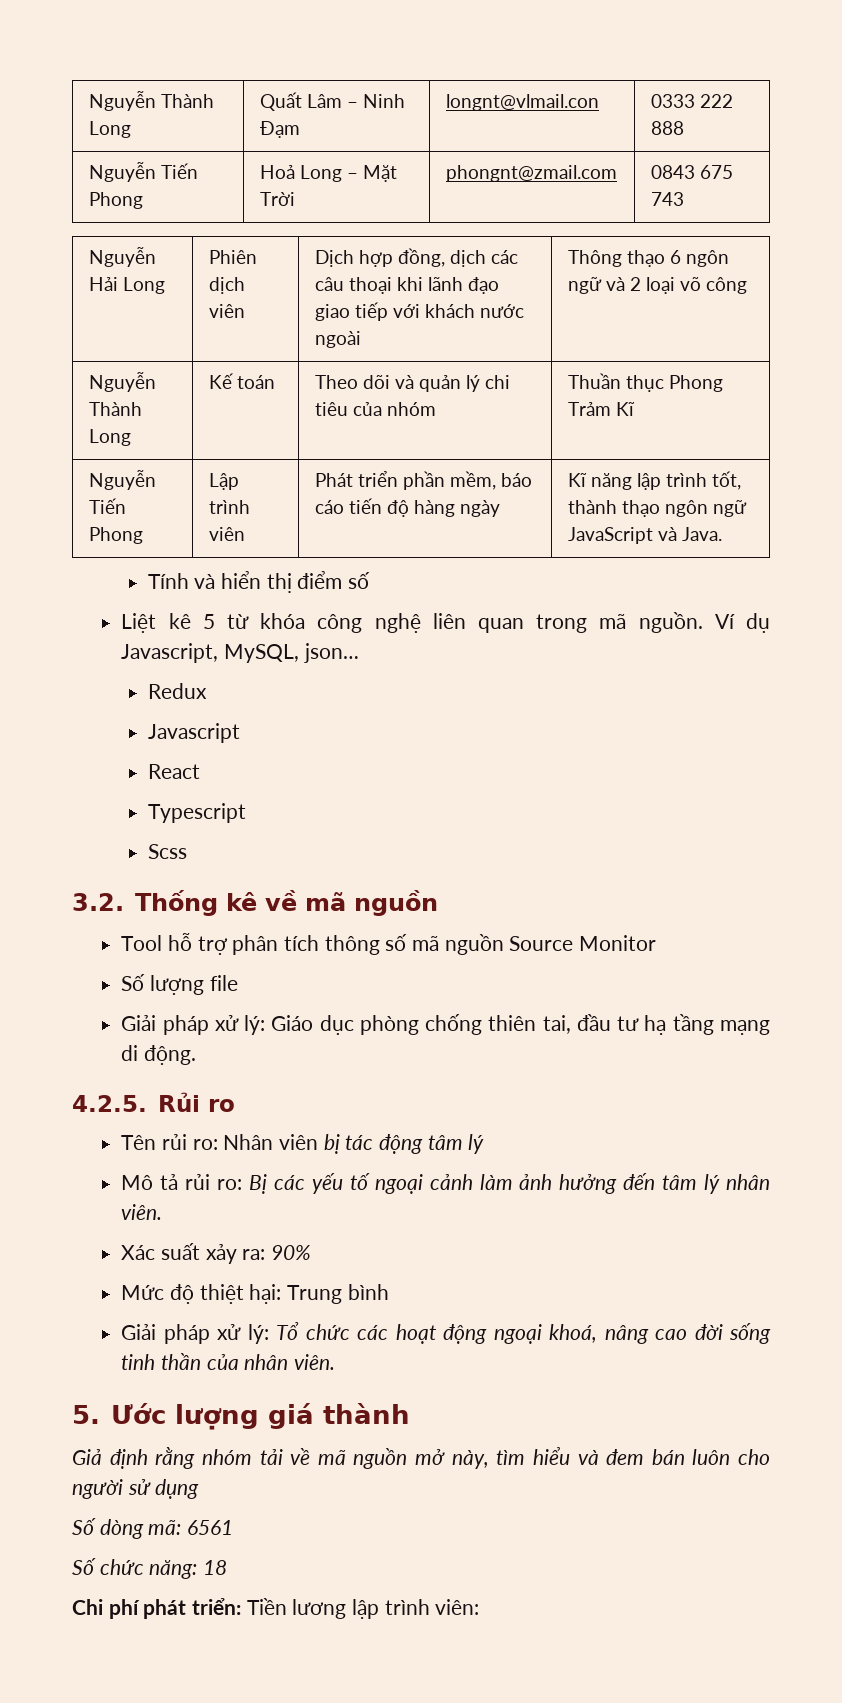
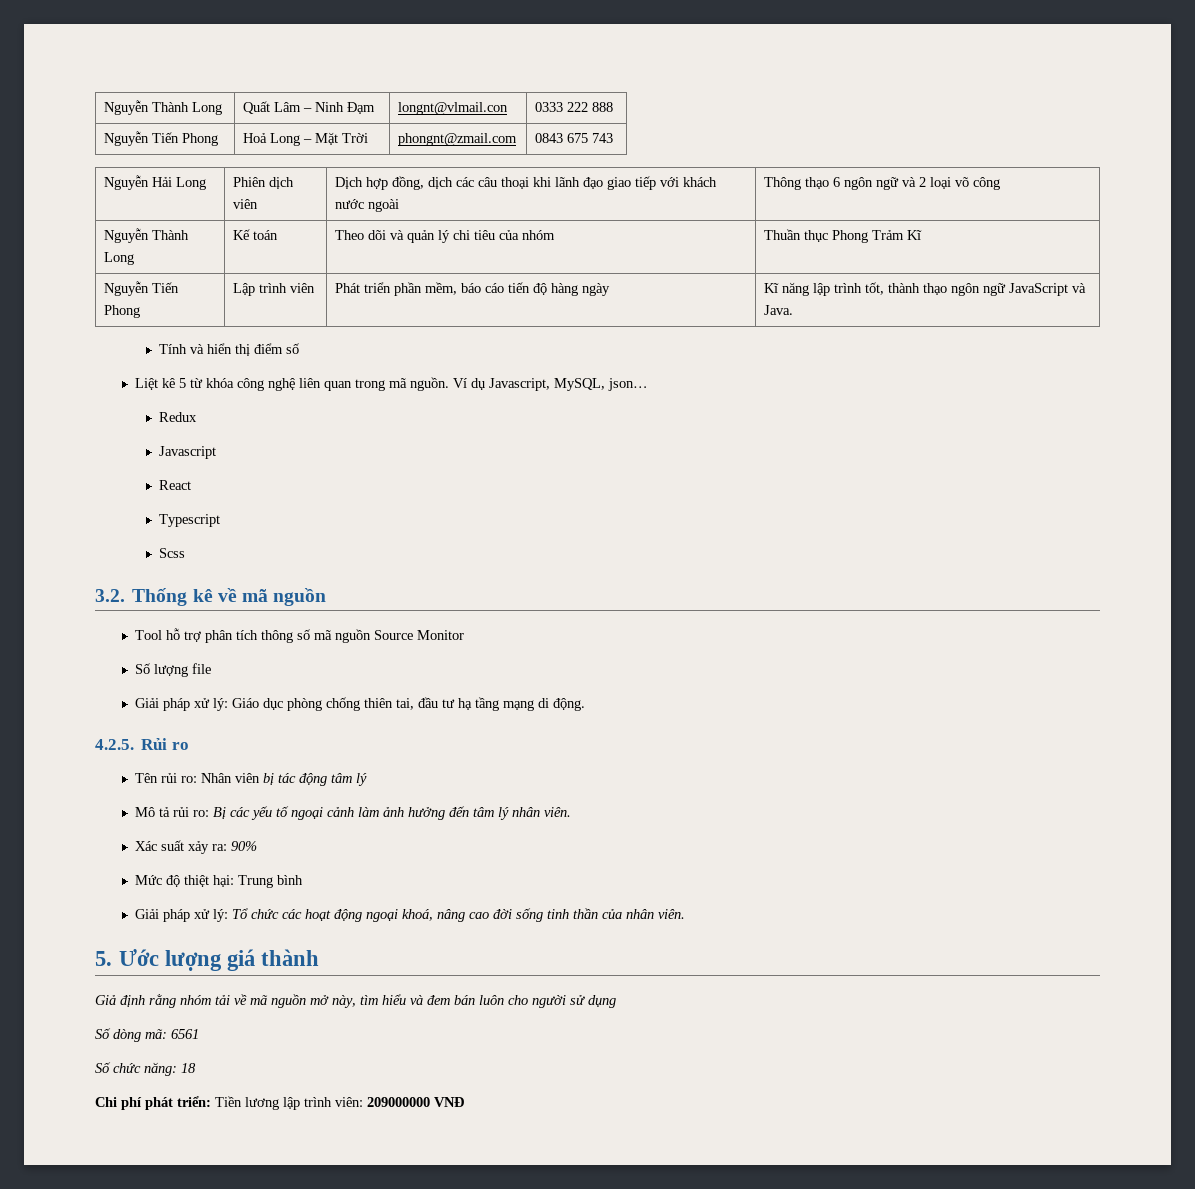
(480, 1607) none -> [367,1097,464,1107] 209000000 VNĐ

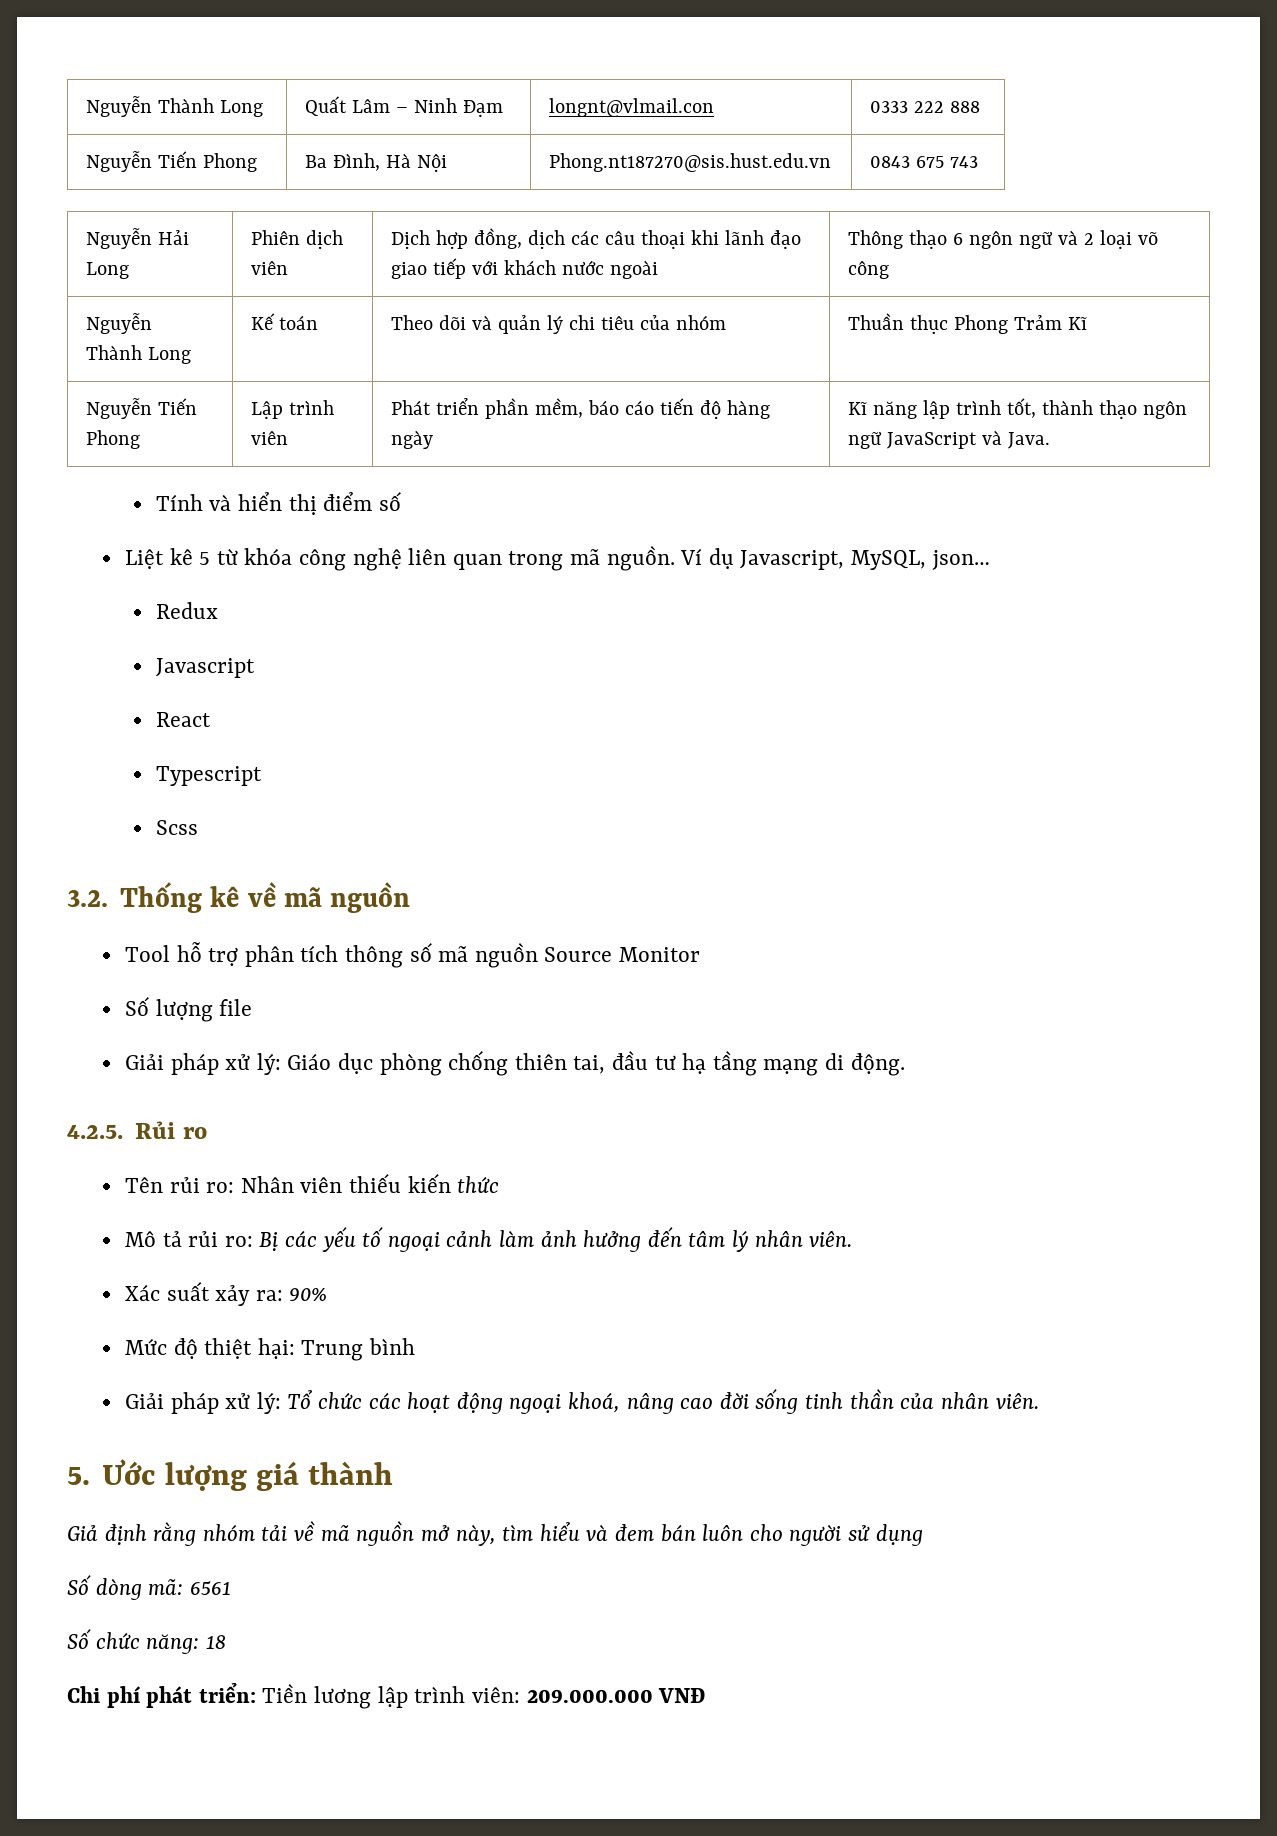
[243,132,369,146] [398,133,518,146] Hoả Long – Mặt Trời | phongnt@zmail.com -> [305,153,447,172] [549,153,832,172] Ba Đình, Hà Nội | Phong.nt187270@sis.hust.edu.vn
[263,773,368,786] bị tác động tâm lý -> [348,1174,500,1193] thiếu kiến thức
[367,1097,430,1107] 209000000 -> [526,1689,653,1703] 209.000.000

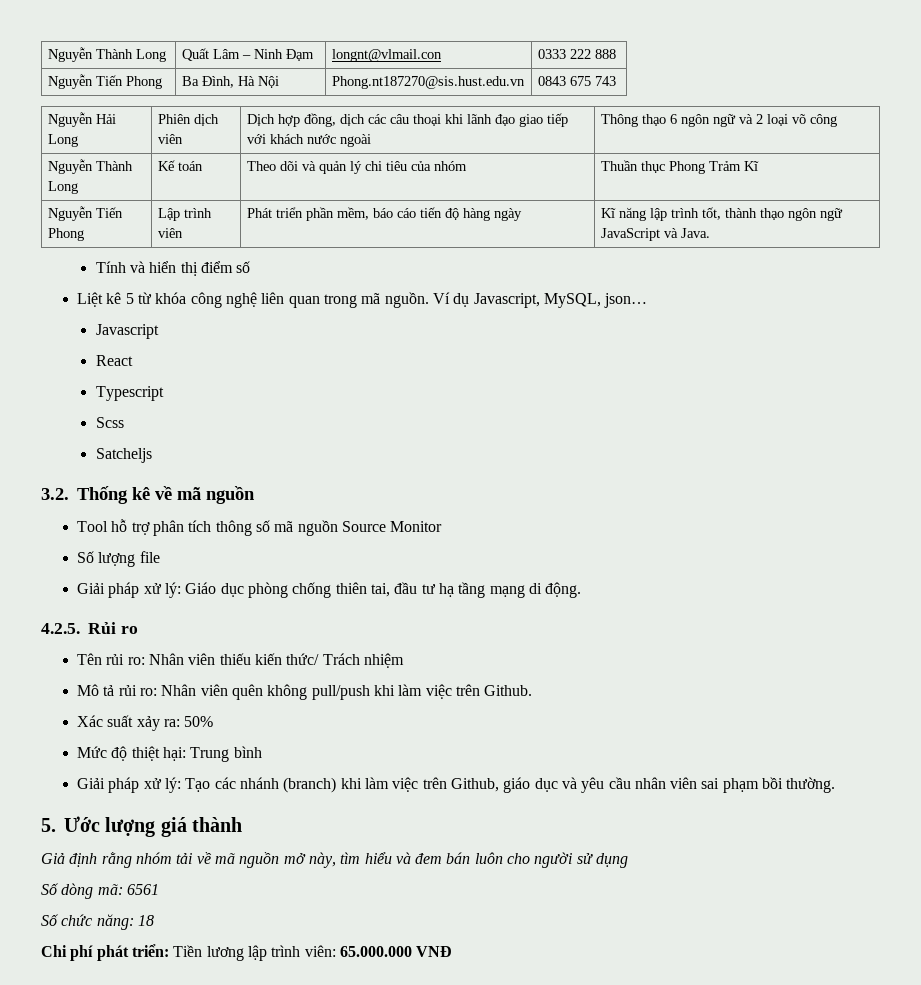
[155,602,218,619] // Redux -> (648, 300) none
(198, 827) none -> [95,448,152,463] // Satcheljs
[457,1176,500,1193] thức -> [286,653,404,668] thức/ Trách nhiệm
[259,1227,853,1252] Bị các yếu tố ngoại cảnh làm ảnh hưởng đến tâm lý nhân viên. -> [161,684,533,700] Nhân viên quên không pull/push khi làm việc trên Github.
[289,1288,328,1301] 90% -> [184,716,214,727] 50%
[287,1389,1039,1414] Tổ chức các hoạt động ngoại khoá, nâng cao đời sống tinh thần của nhân viên. -> [185,777,836,793] Tạo các nhánh (branch) khi làm việc trên Github, giáo dục và yêu cầu nhân viên sai phạm bồi thường.
[526,1689,653,1703] 209.000.000 -> [339,946,412,957] 65.000.000

